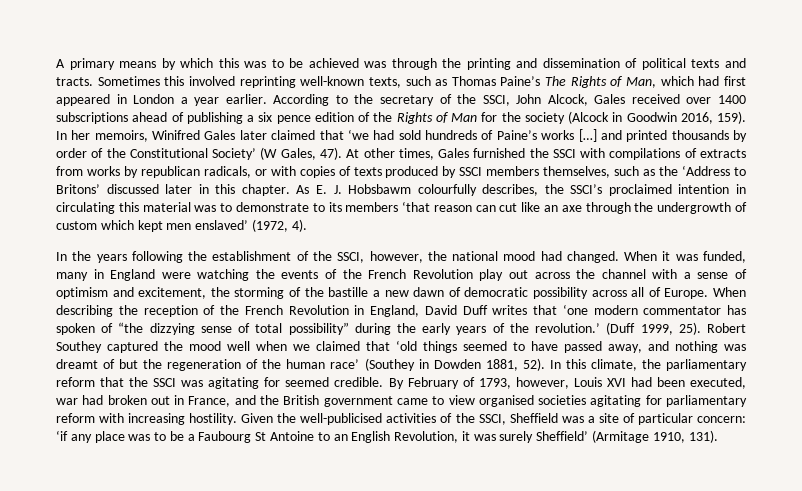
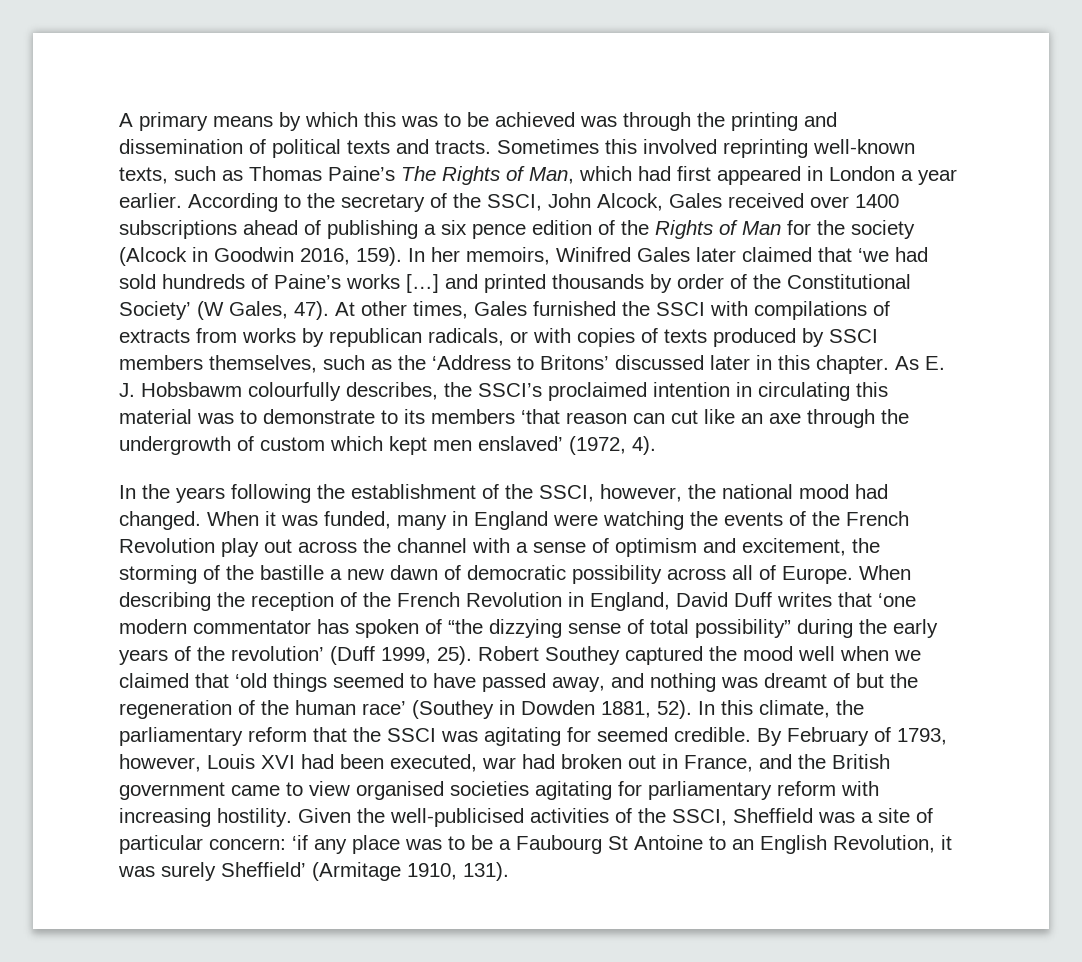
[535,323,601,333] revolution.’ -> [231,646,324,661] revolution’

